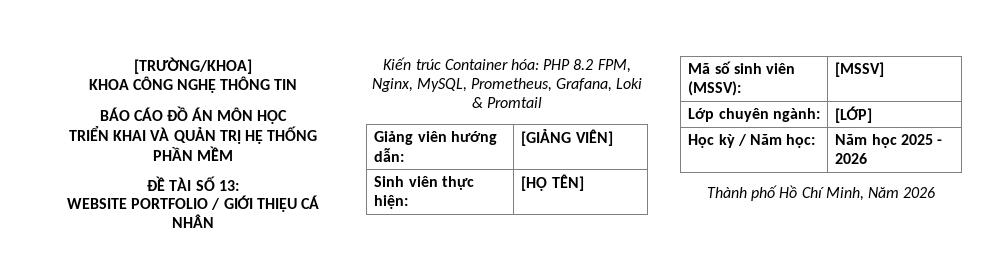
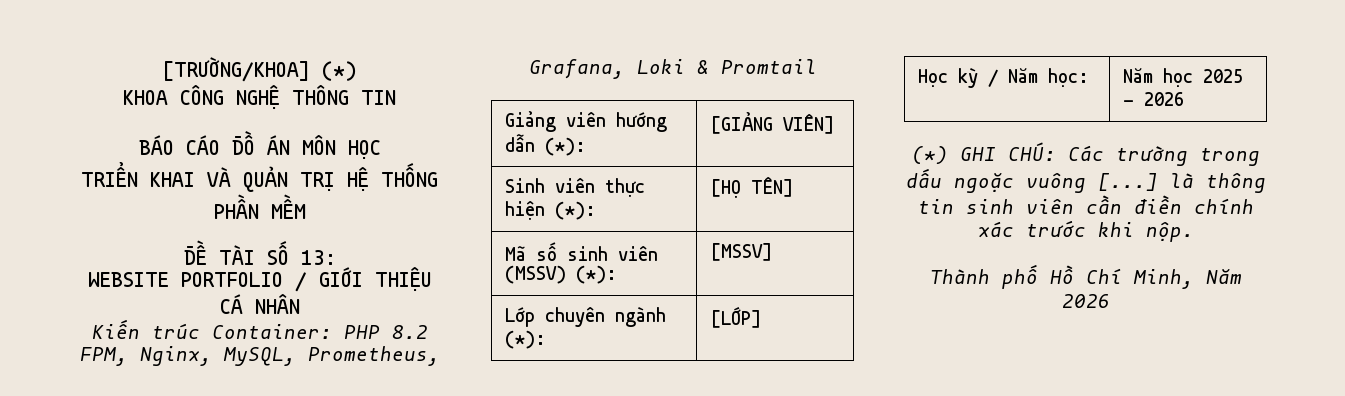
(252, 65) none -> [322,61,357,81] (*)
[444,59,539,70] Container hóa: -> [211,324,332,339] Container:
[374,148,405,162] dẫn: -> [505,134,587,156] dẫn (*):
[374,195,409,209] hiện: -> [505,201,597,220] hiện (*):
[688,81,742,96] (MSSV): -> [505,265,618,284] (MSSV) (*):
[772,108,820,122] ngành: -> [615,306,667,327] [505,330,547,349] ngành (*):
(868, 158) none -> [911,142,1260,166] [905,168,1266,193] [917,195,1254,214] [977,220,1194,242] // (*) GHI CHÚ: Các trường trong dấu ngoặc vuông [...] là thông tin sinh viên cần điền chính xác trước khi nộp.

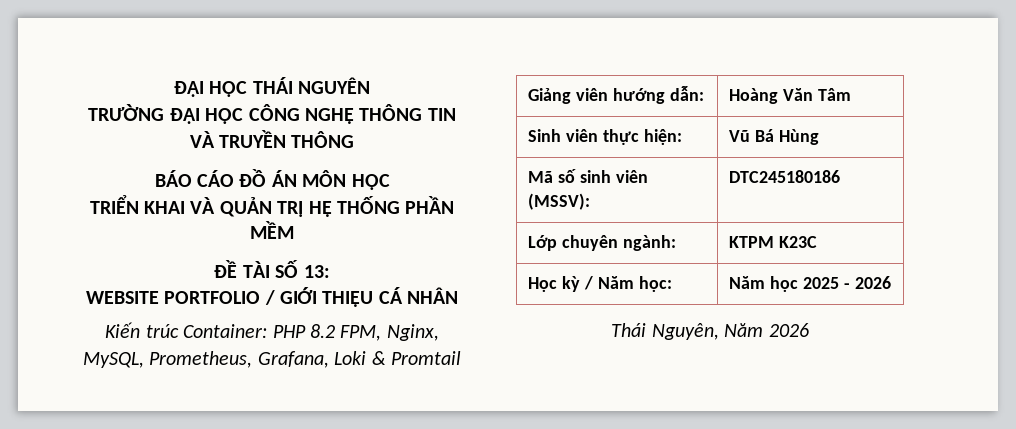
[162,57,357,82] [123,90,168,105] [TRƯỜNG/KHOA] (*) // KHOA -> [173,77,371,97] [88,104,244,124] ĐẠI HỌC THÁI NGUYÊN // TRƯỜNG ĐẠI HỌC
(396, 97) none -> [189,130,355,148] VÀ TRUYỀN THÔNG
[505,134,587,156] [710,111,835,134] dẫn (*): | [GIẢNG VIÊN] -> [669,86,704,101] [729,88,852,104] dẫn: | Hoàng Văn Tâm
[505,201,597,220] [710,177,794,198] hiện (*): | [HỌ TÊN] -> [643,129,682,145] [729,129,820,145] hiện: | Vũ Bá Hùng
[505,265,618,284] [710,243,773,261] (MSSV) (*): | [MSSV] -> [528,193,591,210] [729,170,841,183] (MSSV): | DTC245180186
[615,306,667,327] [505,330,547,349] [710,306,762,328] ngành (*): | [LỚP] -> [623,235,677,251] [729,236,818,248] ngành: | KTPM K23C
[911,142,1260,166] [905,168,1266,193] [917,195,1254,214] [977,220,1194,242] [929,264,1194,289] (*) GHI CHÚ: Các trường trong dấu ngoặc vuông [...] là thông tin sinh viên cần điền chính xác trước khi nộp. // Thành phố Hồ Chí Minh, -> [611,323,719,340] Thái Nguyên,

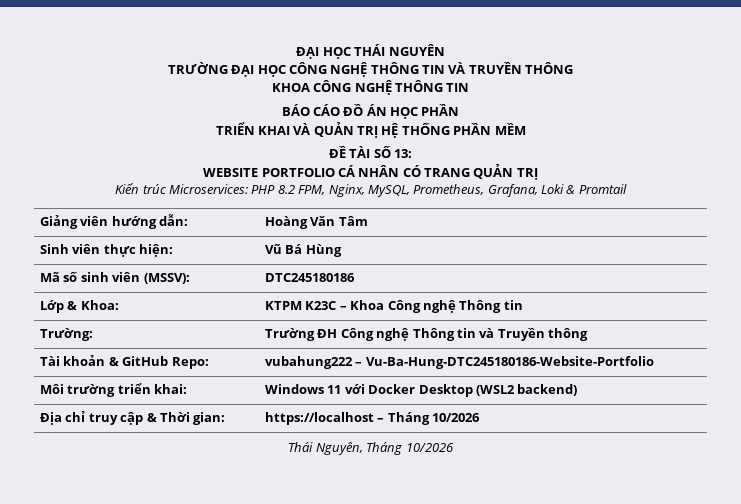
(355, 139) none -> [271,80,470,95] // KHOA CÔNG NGHỆ THÔNG TIN
[302,170,390,190] MÔN HỌC -> [390,104,460,119] HỌC PHẦN
[264,287,374,307] / GIỚI THIỆU -> (335, 172) none
(459, 295) none -> [402,164,538,180] CÓ TRANG QUẢN TRỊ
[183,324,268,338] Container: -> [169,184,248,194] Microservices:
[562,235,677,251] chuyên ngành: -> [67,300,119,310] & Khoa:
[528,276,672,292] [729,276,891,292] // Học kỳ / Năm học: | Năm học 2025 - 2026 -> [339,300,523,313] [40,328,94,341] [265,328,589,341] [40,355,209,369] [265,356,654,369] [40,383,188,397] [265,384,578,397] [40,411,226,425] [265,412,481,425] – Khoa Công nghệ Thông tin // Trường: | Trường ĐH Công nghệ Thông tin và Truyền thông // Tài khoản & GitHub Repo: | vubahung222 – Vu-Ba-Hung-DTC245180186-Website-Portfolio // Môi trường triển khai: | Windows 11 với Docker Desktop (WSL2 backend) // Địa chỉ truy cập & Thời gian: | https://localhost – Tháng 10/2026
[724,323,809,337] Năm 2026 -> [366,442,454,455] Tháng 10/2026

